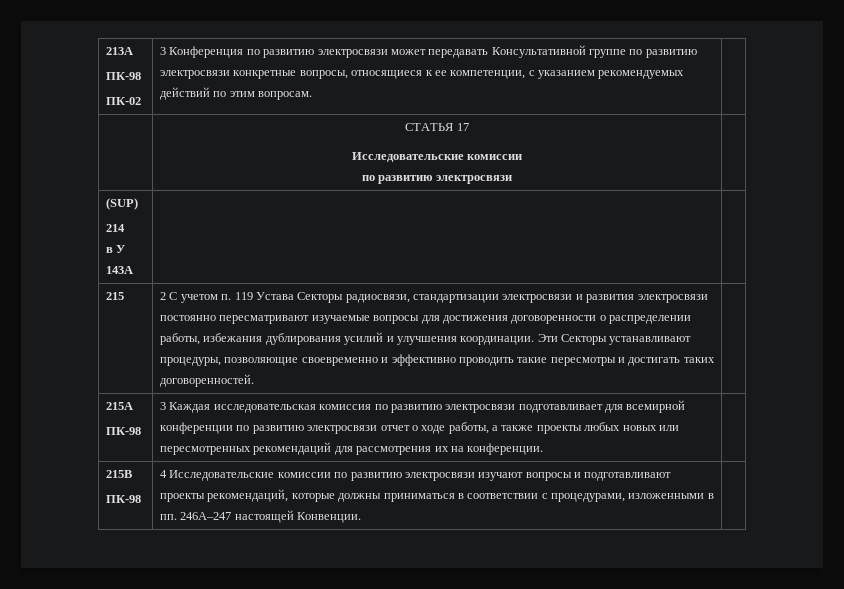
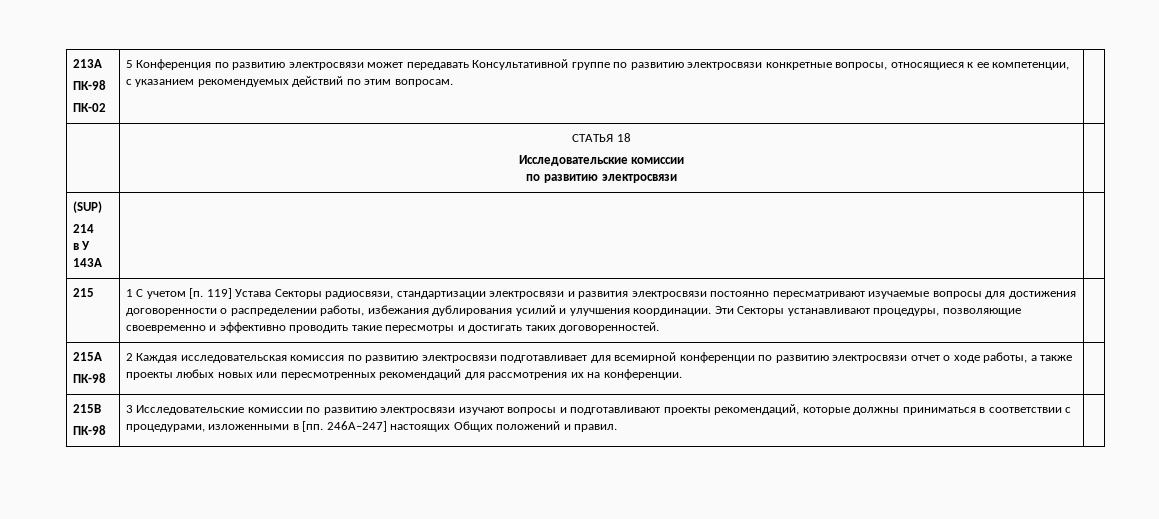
[160,47,167,55] 3 -> [125,60,133,68] 5
[456,123,469,131] 17 -> [616,133,631,142] 18
[160,292,167,300] 2 -> [125,289,133,297] 1
[221,292,253,300] п. 119 -> [189,288,232,299] [п. 119]
[160,402,167,410] 3 -> [125,353,133,361] 2
[160,470,168,478] 4 -> [125,405,133,413] 3
[160,510,362,523] пп. 246А–247 настоящей Конвенции. -> [302,421,618,432] [пп. 246А–247] настоящих Общих положений и правил.

